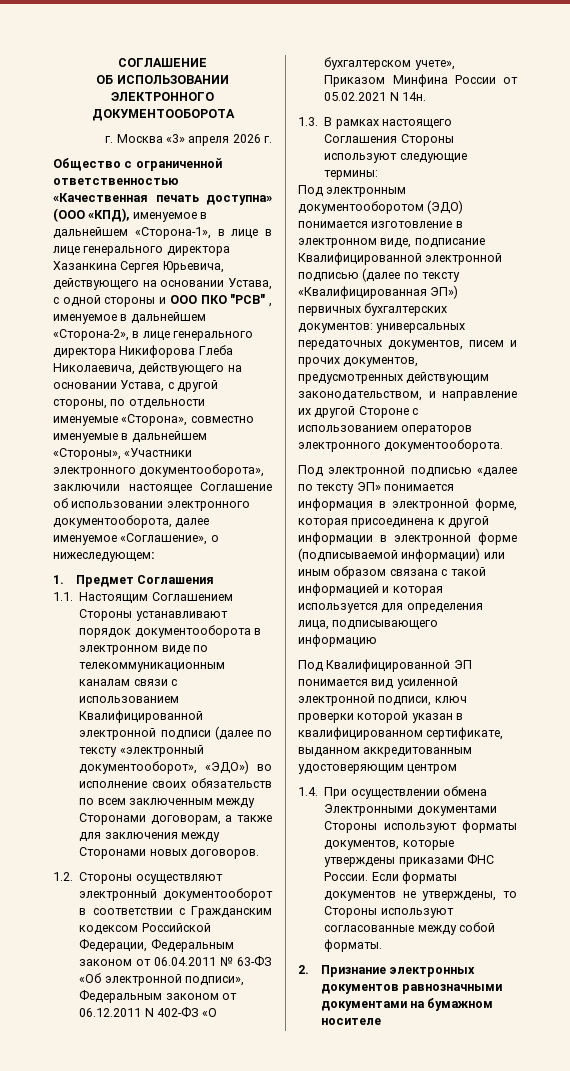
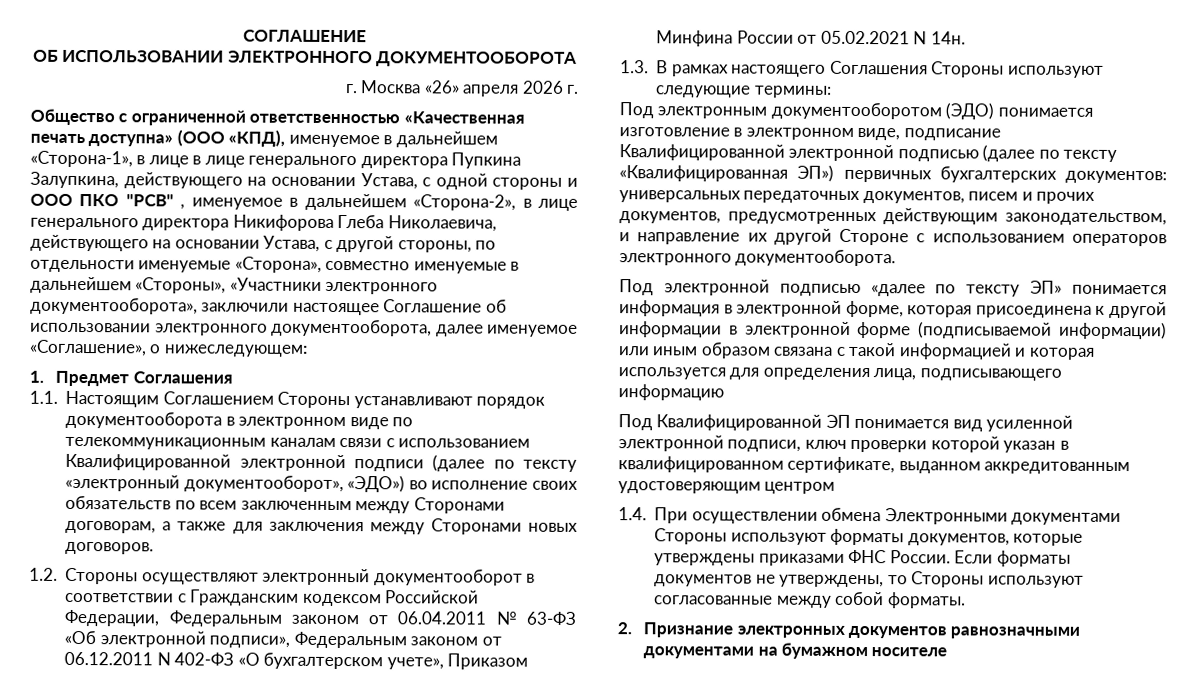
[165,134,185,143] «3» -> [423,80,460,94] «26»
[53,261,224,273] Хазанкина Сергея Юрьевича, -> [451,152,522,169] [30,171,119,189] Пупкина Залупкина,

